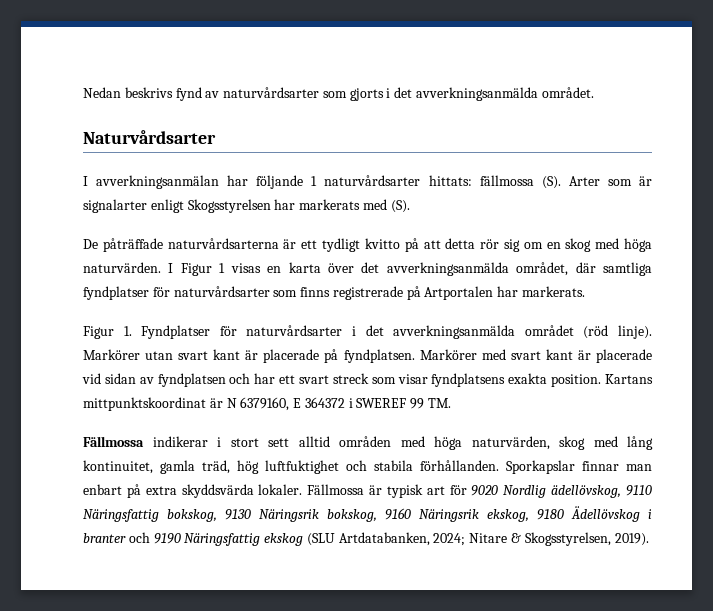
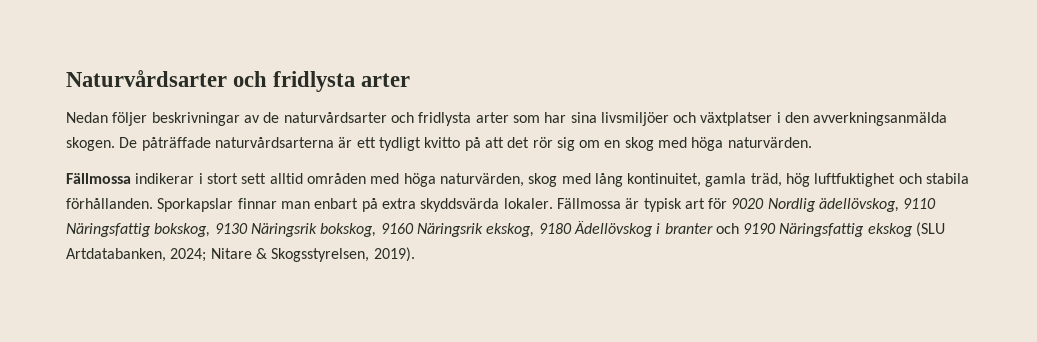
[83,87,594,101] [83,130,216,144] [83,175,652,189] [83,199,410,213] Nedan beskrivs fynd av naturvårdsarter som gjorts i det avverkningsanmälda området. // Naturvårdsarter // I avverkningsanmälan har följande 1 naturvårdsarter hittats: fällmossa (S). Arter som är signalarter enligt Skogsstyrelsen har markerats med (S). // -> [66,70,411,92] [66,112,948,126] [66,137,115,151] Naturvårdsarter och fridlysta arter // Nedan följer beskrivningar av de naturvårdsarter och fridlysta arter som har sina livsmiljöer och växtplatser i den avverkningsanmälda skogen.
[445,238,476,249] detta -> [507,137,530,148] det
[168,262,652,276] [83,286,586,300] [83,325,653,339] [83,349,652,363] [82,373,653,387] [83,397,452,411] I Figur 1 visas en karta över det avverkningsanmälda området, där samtliga fyndplatser för naturvårdsarter som finns registrerade på Artportalen har markerats. // Figur 1. Fyndplatser för naturvårdsarter i det avverkningsanmälda området (röd linje). Markörer utan svart kant är placerade på fyndplatsen. Markörer med svart kant är placerade vid sidan av fyndplatsen och har ett svart streck som visar fyndplatsens exakta position. Kartans mittpunktskoordinat är N 6379160, E 364372 i SWEREF 99 TM. -> (812, 142) none

